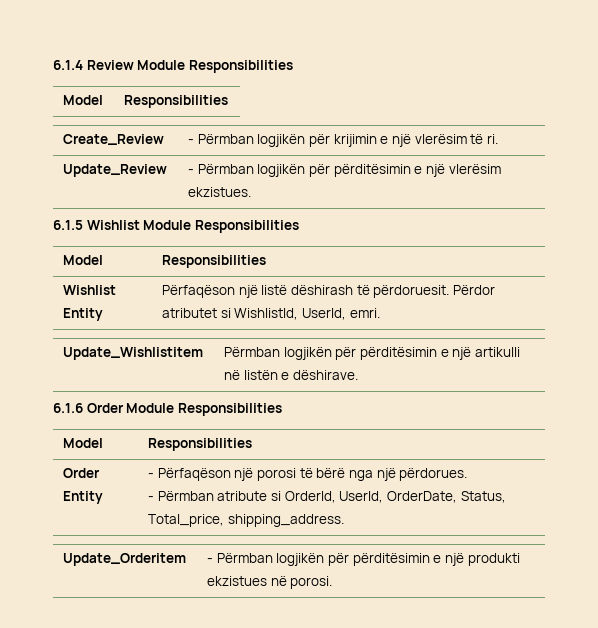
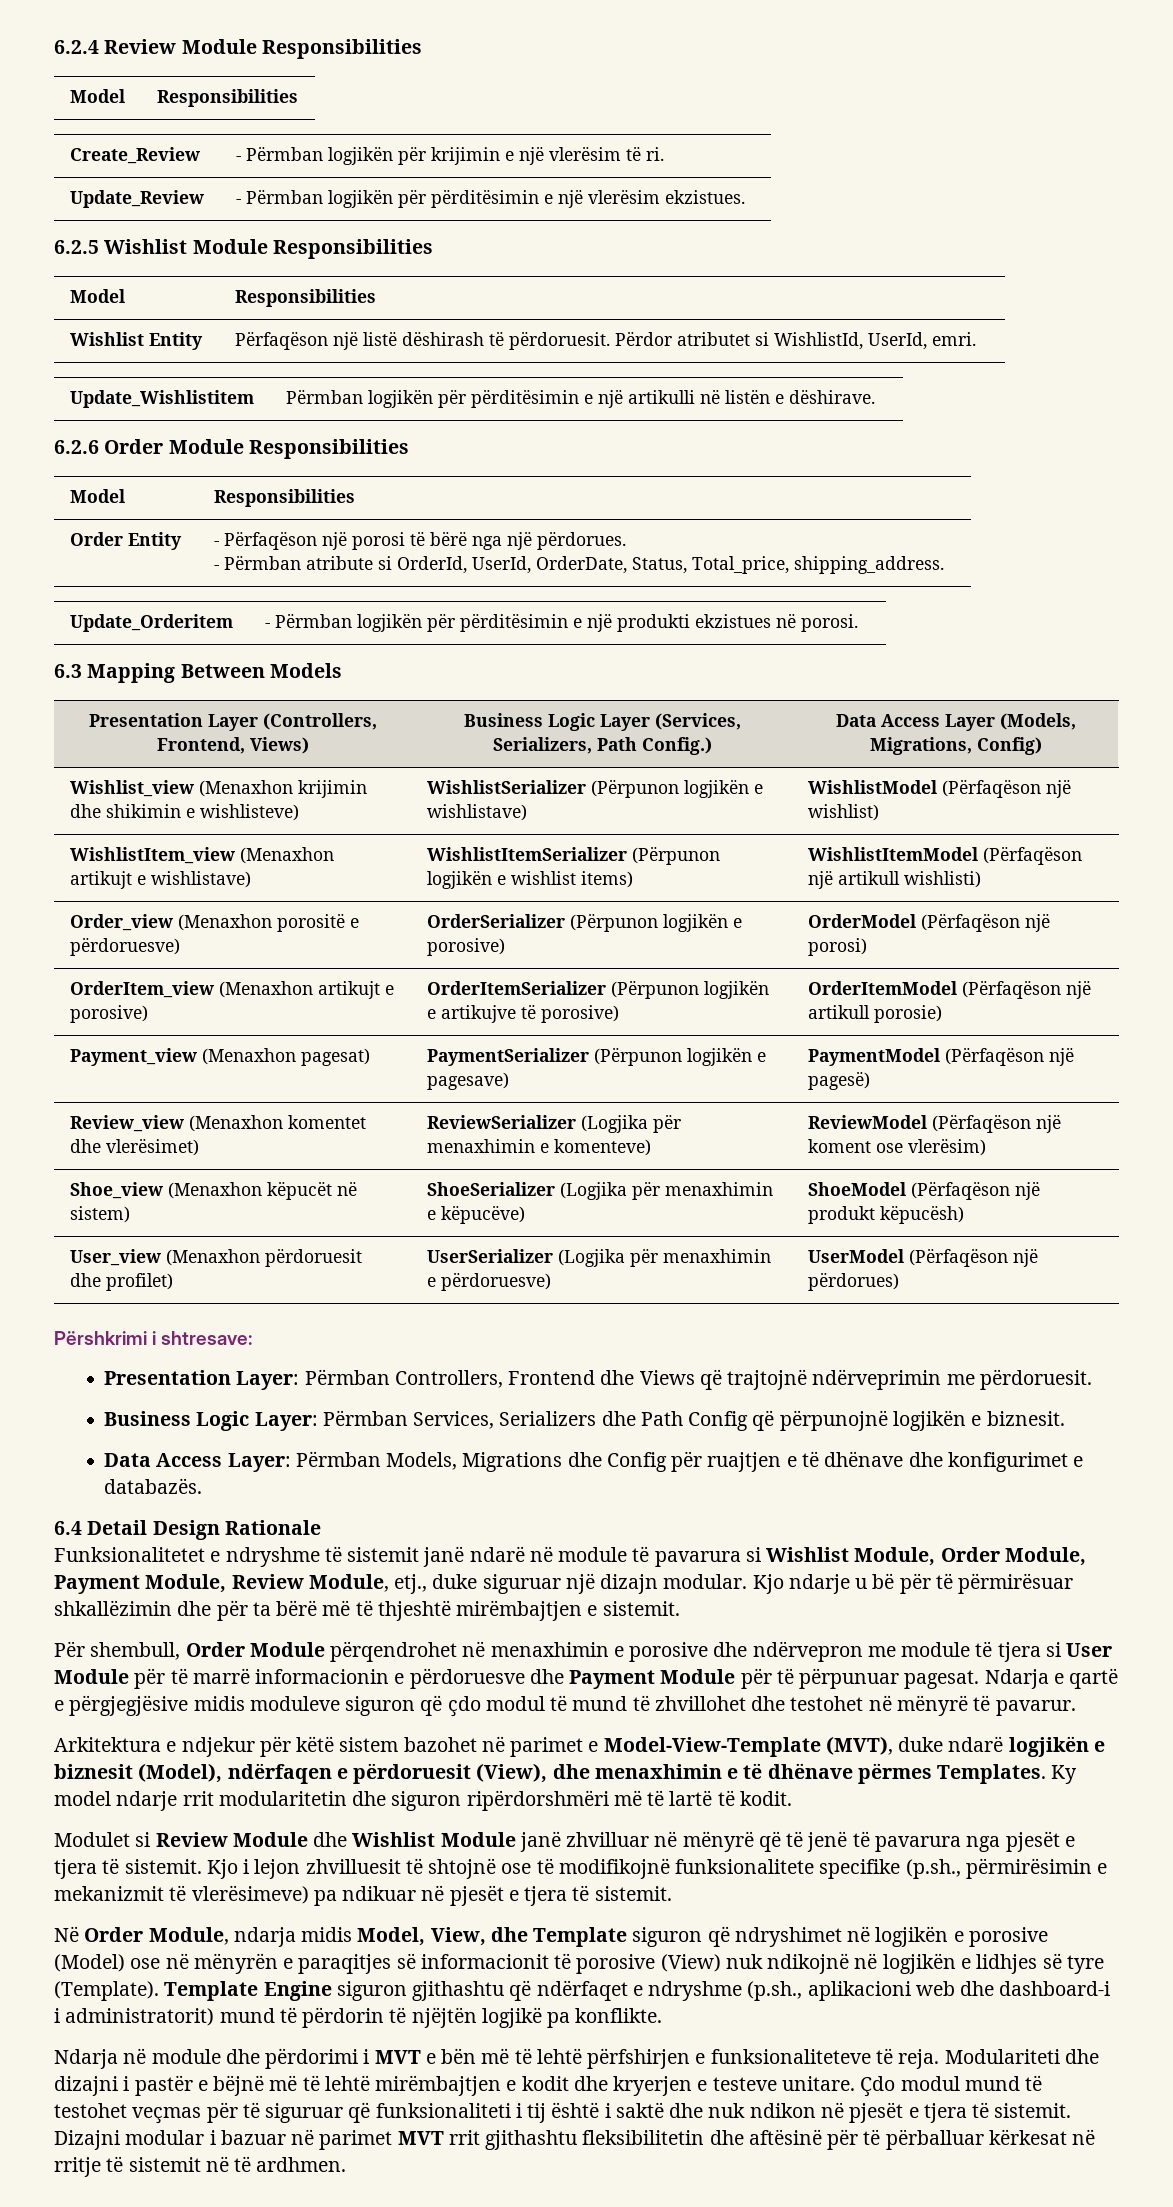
[53,60,83,70] 6.1.4 -> [54,40,99,54] 6.2.4
[53,220,83,230] 6.1.5 -> [54,240,99,254] 6.2.5
[53,403,83,413] 6.1.6 -> [54,440,99,454] 6.2.6
(333, 582) none -> [54,663,342,683] [89,713,377,731] [157,737,309,754] [463,713,741,731] [492,737,712,755] [835,713,1076,731] [869,737,1042,755] [69,780,367,798] [69,804,299,821] [426,779,763,798] [426,804,527,821] [807,779,1071,798] [807,804,879,821] [69,847,334,864] [69,871,251,889] [426,846,720,865] [426,870,633,889] [807,846,1082,865] [807,870,981,889] [69,913,359,932] [69,937,180,956] [426,913,742,932] [426,938,505,956] [807,913,1050,932] [807,938,867,956] [69,981,394,999] [69,1005,148,1023] [426,980,769,999] [426,1004,619,1023] [807,980,1091,999] [807,1005,942,1023] [69,1048,370,1066] [426,1047,766,1066] [426,1072,509,1090] [807,1047,1074,1066] [807,1071,870,1090] [69,1115,366,1132] [69,1138,199,1156] [426,1114,681,1133] [426,1139,651,1156] [807,1114,1061,1133] [807,1138,986,1156] [69,1181,357,1200] [69,1206,130,1223] [426,1181,773,1200] [426,1205,525,1224] [807,1181,1040,1200] [807,1205,964,1224] [69,1248,362,1267] [69,1273,173,1291] [426,1248,771,1267] [426,1272,551,1291] [807,1248,1038,1267] [807,1272,899,1291] [54,1331,253,1345] [104,1369,1092,1390] [104,1410,1065,1431] [104,1451,1084,1472] [104,1478,203,1494] [54,1520,321,1540] [54,1546,1086,1567] [54,1573,1074,1594] [54,1600,680,1621] [54,1641,1113,1662] [54,1668,1119,1689] [54,1695,1076,1717] [54,1736,1105,1757] [54,1763,1078,1784] [54,1790,792,1811] [54,1831,1075,1852] [54,1858,1108,1879] [54,1885,672,1906] [54,1926,1048,1947] [54,1953,1104,1974] [54,1980,1111,2001] [54,2007,663,2028] [54,2048,1099,2069] [54,2075,1043,2097] [54,2102,1072,2124] [54,2129,1096,2150] [54,2156,347,2177] // 6.3 Mapping Between Models // Presentation Layer (Controllers, Frontend, Views) | Business Logic Layer (Services, Serializers, Path Config.) | Data Access Layer (Models, Migrations, Config) // Wishlist_view (Menaxhon krijimin dhe shikimin e wishlisteve) | WishlistSerializer (Përpunon logjikën e wishlistave) | WishlistModel (Përfaqëson një wishlist) // WishlistItem_view (Menaxhon artikujt e wishlistave) | WishlistItemSerializer (Përpunon logjikën e wishlist items) | WishlistItemModel (Përfaqëson një artikull wishlisti) // Order_view (Menaxhon porositë e përdoruesve) | OrderSerializer (Përpunon logjikën e porosive) | OrderModel (Përfaqëson një porosi) // OrderItem_view (Menaxhon artikujt e porosive) | OrderItemSerializer (Përpunon logjikën e artikujve të porosive) | OrderItemModel (Përfaqëson një artikull porosie) // Payment_view (Menaxhon pagesat) | PaymentSerializer (Përpunon logjikën e pagesave) | PaymentModel (Përfaqëson një pagesë) // Review_view (Menaxhon komentet dhe vlerësimet) | ReviewSerializer (Logjika për menaxhimin e komenteve) | ReviewModel (Përfaqëson një koment ose vlerësim) // Shoe_view (Menaxhon këpucët në sistem) | ShoeSerializer (Logjika për menaxhimin e këpucëve) | ShoeModel (Përfaqëson një produkt këpucësh) // User_view (Menaxhon përdoruesit dhe profilet) | UserSerializer (Logjika për menaxhimin e përdoruesve) | UserModel (Përfaqëson një përdorues) // Përshkrimi i shtresave: // Presentation Layer: Përmban Controllers, Frontend dhe Views që trajtojnë ndërveprimin me përdoruesit. // Business Logic Layer: Përmban Services, Serializers dhe Path Config që përpunojnë logjikën e biznesit. // Data Access Layer: Përmban Models, Migrations dhe Config për ruajtjen e të dhënave dhe konfigurimet e databazës. // 6.4 Detail Design Rationale // Funksionalitetet e ndryshme të sistemit janë ndarë në module të pavarura si Wishlist Module, Order Module, Payment Module, Review Module, etj., duke siguruar një dizajn modular. Kjo ndarje u bë për të përmirësuar shkallëzimin dhe për ta bërë më të thjeshtë mirëmbajtjen e sistemit. // Për shembull, Order Module përqendrohet në menaxhimin e porosive dhe ndërvepron me module të tjera si User Module për të marrë informacionin e përdoruesve dhe Payment Module për të përpunuar pagesat. Ndarja e qartë e përgjegjësive midis moduleve siguron që çdo modul të mund të zhvillohet dhe testohet në mënyrë të pavarur. // Arkitektura e ndjekur për këtë sistem bazohet në parimet e Model-View-Template (MVT), duke ndarë logjikën e biznesit (Model), ndërfaqen e përdoruesit (View), dhe menaxhimin e të dhënave përmes Templates. Ky model ndarje rrit modularitetin dhe siguron ripërdorshmëri më të lartë të kodit. // Modulet si Review Module dhe Wishlist Module janë zhvilluar në mënyrë që të jenë të pavarura nga pjesët e tjera të sistemit. Kjo i lejon zhvilluesit të shtojnë ose të modifikojnë funksionalitete specifike (p.sh., përmirësimin e mekanizmit të vlerësimeve) pa ndikuar në pjesët e tjera të sistemit. // Në Order Module, ndarja midis Model, View, dhe Template siguron që ndryshimet në logjikën e porosive (Model) ose në mënyrën e paraqitjes së informacionit të porosive (View) nuk ndikojnë në logjikën e lidhjes së tyre (Template). Template Engine siguron gjithashtu që ndërfaqet e ndryshme (p.sh., aplikacioni web dhe dashboard-i i administratorit) mund të përdorin të njëjtën logjikë pa konflikte. // Ndarja në module dhe përdorimi i MVT e bën më të lehtë përfshirjen e funksionaliteteve të reja. Modulariteti dhe dizajni i pastër e bëjnë më të lehtë mirëmbajtjen e kodit dhe kryerjen e testeve unitare. Çdo modul mund të testohet veçmas për të siguruar që funksionaliteti i tij është i saktë dhe nuk ndikon në pjesët e tjera të sistemit. Dizajni modular i bazuar në parimet MVT rrit gjithashtu fleksibilitetin dhe aftësinë për të përballuar kërkesat në rritje të sistemit në të ardhmen.

